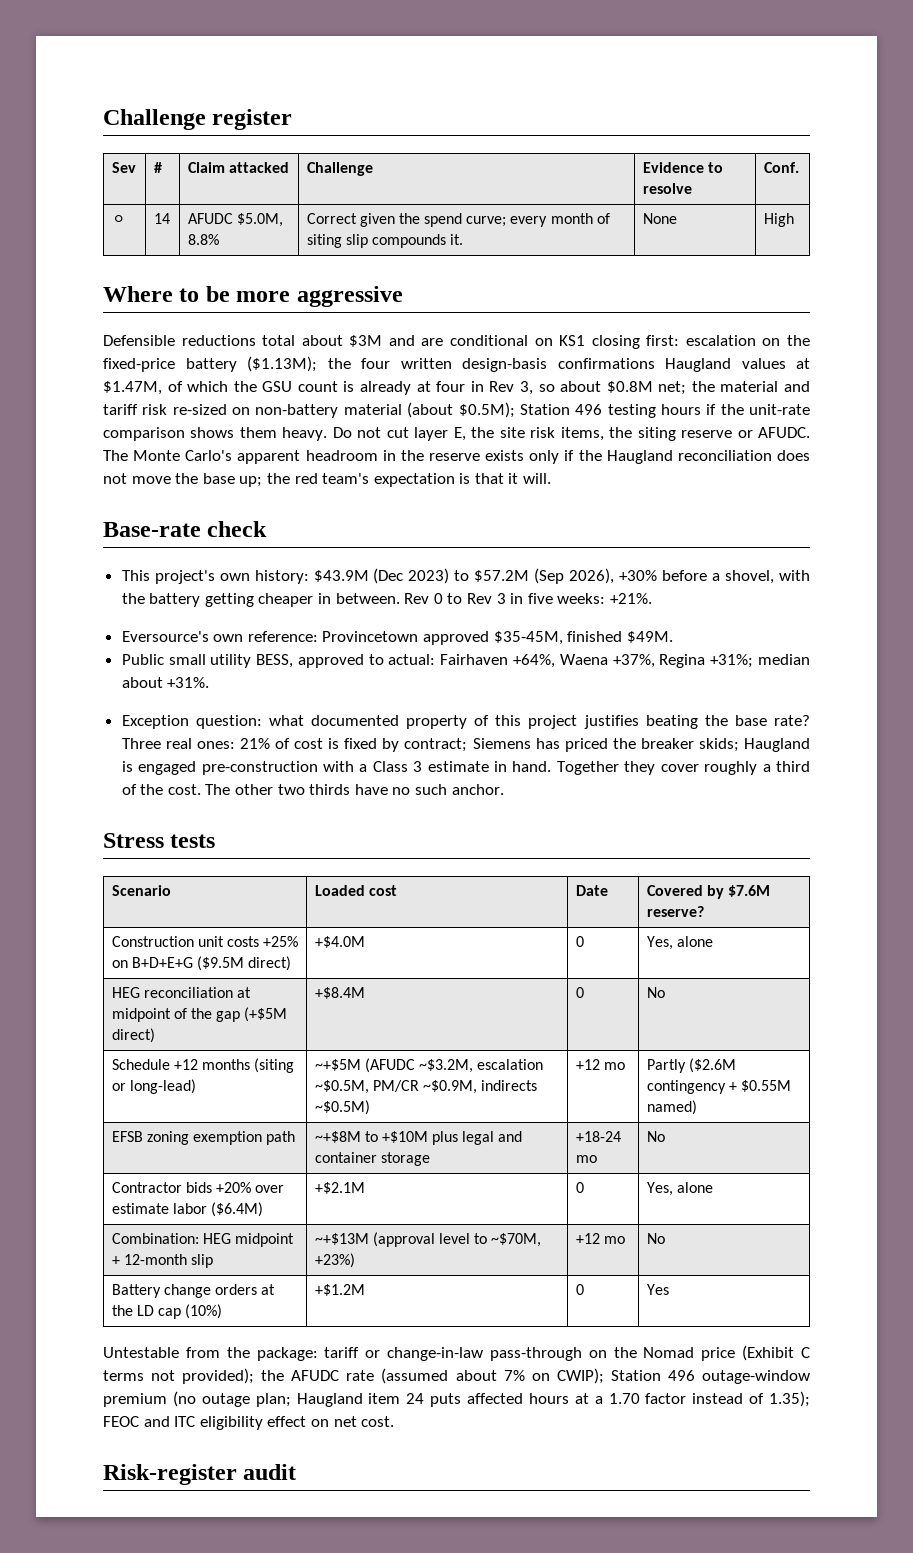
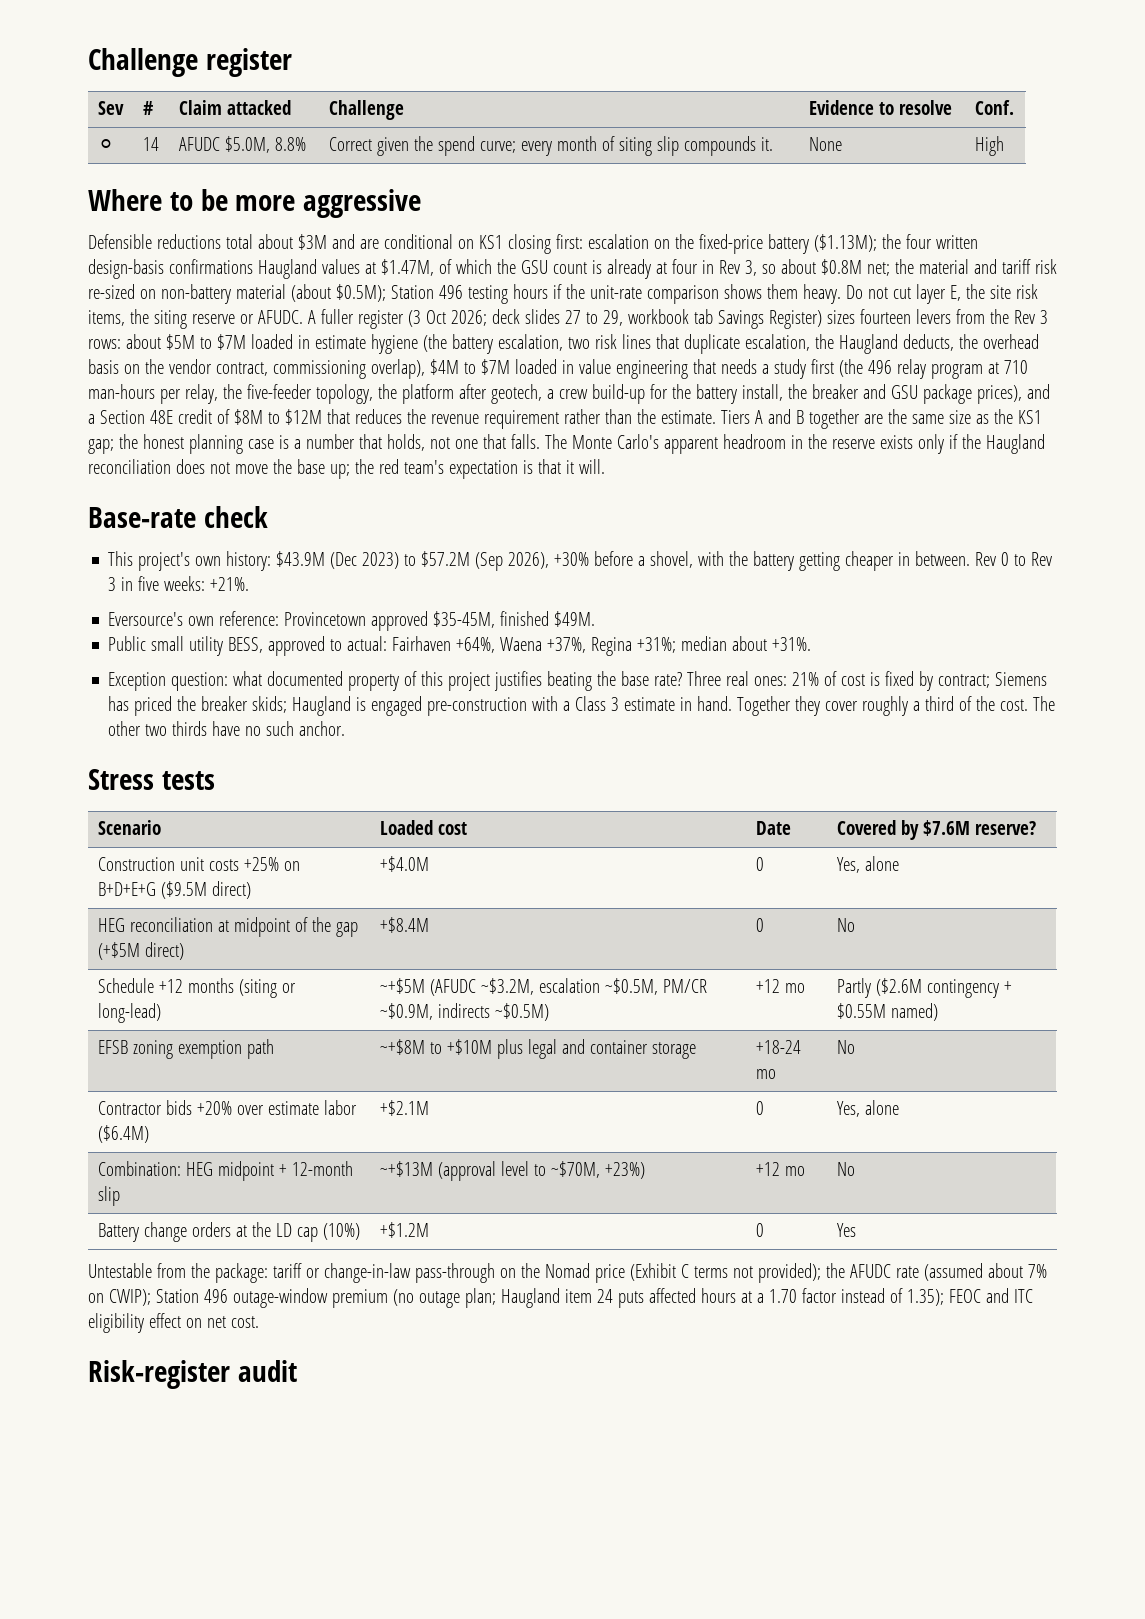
(811, 432) none -> [307,309,1048,329] [88,334,1039,354] [88,359,1028,379] [88,384,1050,404] [88,409,1042,429] [88,434,540,454] A fuller register (3 Oct 2026; deck slides 27 to 29, workbook tab Savings Register) sizes fourteen levers from the Rev 3 rows: about $5M to $7M loaded in estimate hygiene (the battery escalation, two risk lines that duplicate escalation, the Haugland deducts, the overhead basis on the vendor contract, commissioning overlap), $4M to $7M loaded in value engineering that needs a study first (the 496 relay program at 710 man-hours per relay, the five-feeder topology, the platform after geotech, a crew build-up for the battery install, the breaker and GSU package prices), and a Section 48E credit of $8M to $12M that reduces the revenue requirement rather than the estimate. Tiers A and B together are the same size as the KS1 gap; the honest planning case is a number that holds, not one that falls.

